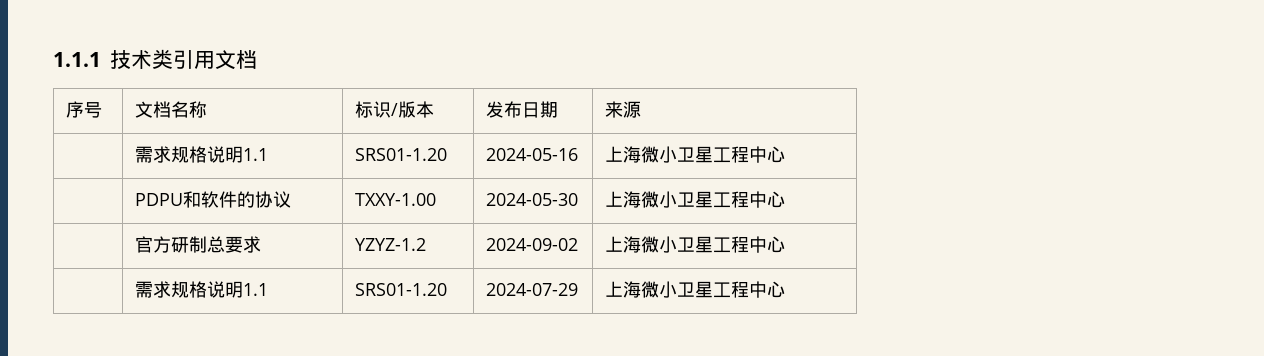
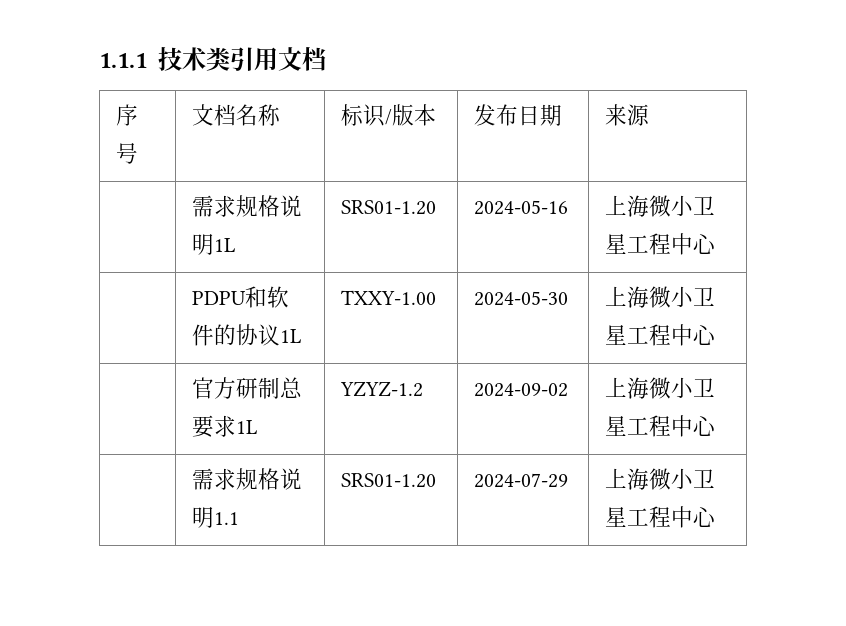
[242,148,268,161] 1.1 -> [213,238,235,252] 1L
(291, 199) none -> [279,329,301,343] 1L
(261, 244) none -> [235,420,257,434] 1L

